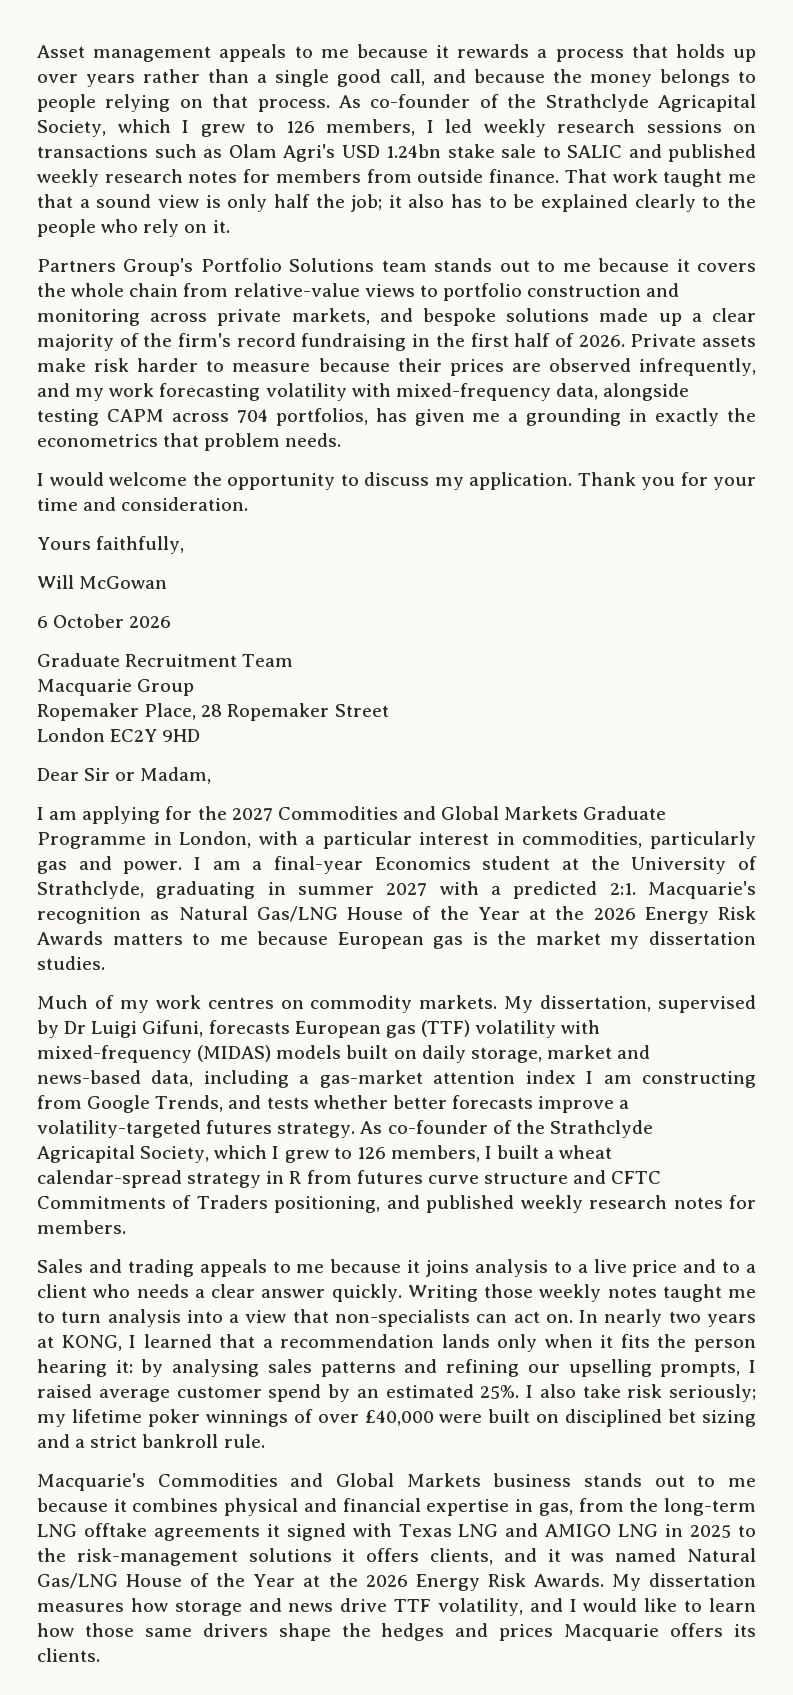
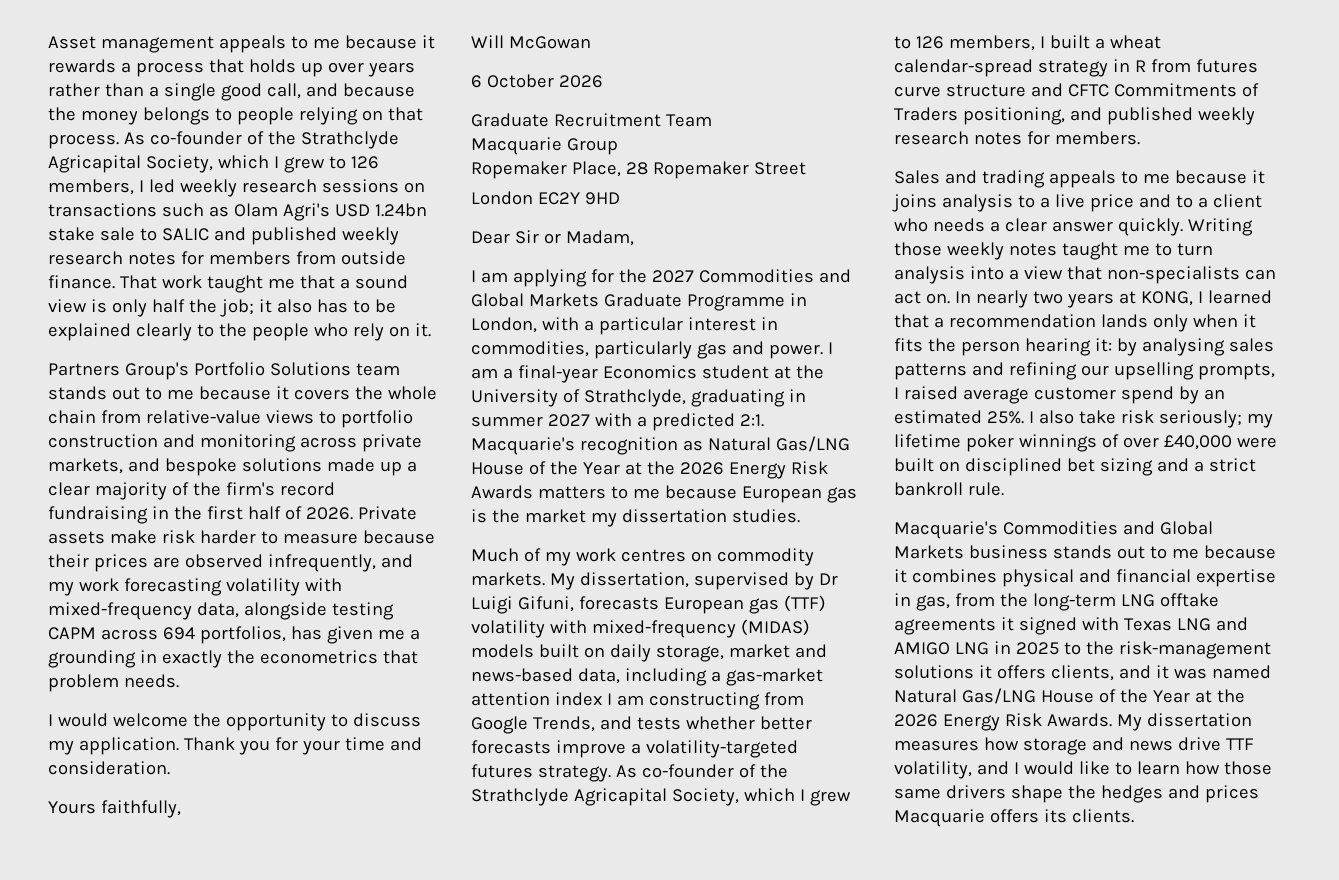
[236,409,268,423] 704 -> [162,627,195,640] 694

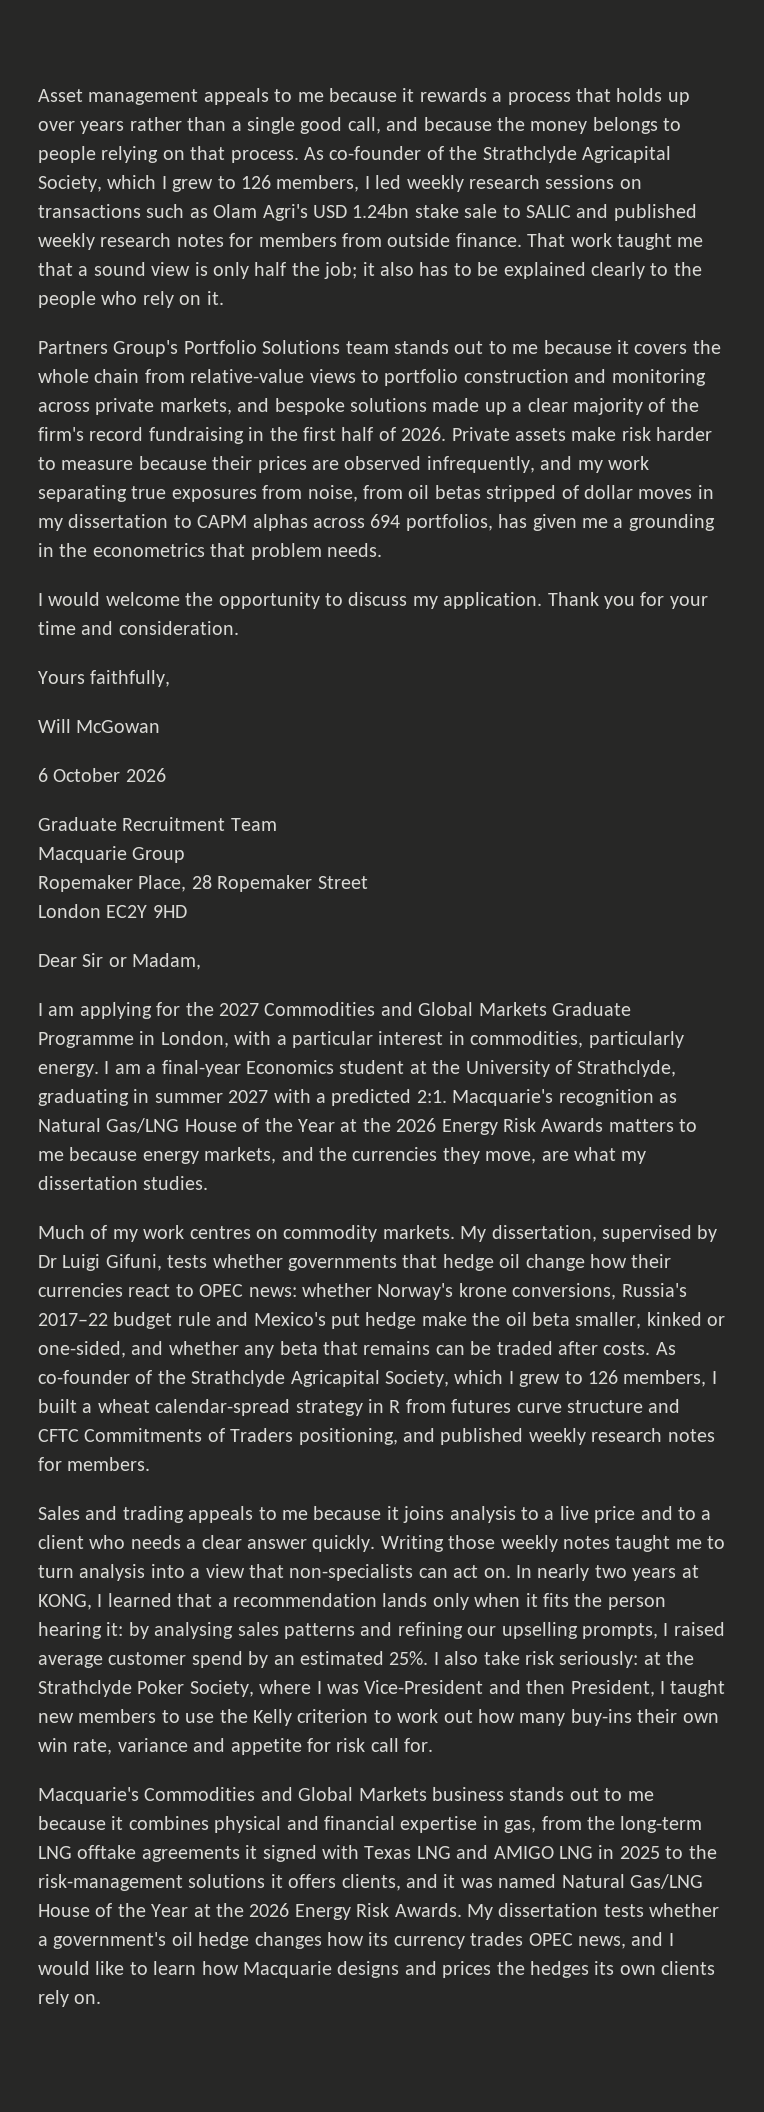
[123,578,342,596] [48,602,394,620] [48,627,96,640] forecasting volatility with mixed-frequency data, alongside testing CAPM -> [38,485,714,502] [38,514,308,531] separating true exposures from noise, from oil betas stripped of dollar moves in my dissertation to CAPM alphas
[161,650,222,668] exactly -> (54, 550) none
[696,341,823,359] gas and power. -> [38,1064,99,1077] energy.
[741,486,857,503] [471,509,586,523] European gas is the market -> [142,1147,616,1164] energy markets, and the currencies they move, are what
[578,595,826,614] [471,619,810,638] [471,644,827,662] [471,668,823,686] [471,692,804,710] [471,716,812,734] [471,740,798,758] [471,764,611,782] forecasts European gas (TTF) volatility with mixed-frequency (MIDAS) models built on daily storage, market and news-based data, including a gas-market attention index I am constructing from Google Trends, and tests whether better forecasts improve a volatility-targeted futures strategy. -> [167,1254,672,1271] [38,1283,687,1300] [38,1312,726,1329] [38,1341,651,1358] tests whether governments that hedge oil change how their currencies react to OPEC news: whether Norway's krone conversions, Russia's 2017–22 budget rule and Mexico's put hedge make the oil beta smaller, kinked or one-sided, and whether any beta that remains can be traded after costs.
[1158,410,1273,428] [894,434,1277,452] [894,458,1256,476] [894,482,1004,496] seriously; my lifetime poker winnings of over £40,000 were built on disciplined bet sizing and a strict bankroll rule. -> [559,1651,695,1668] [38,1680,726,1697] [38,1709,719,1726] [38,1738,434,1755] seriously: at the Strathclyde Poker Society, where I was Vice-President and then President, I taught new members to use the Kelly criterion to work out how many buy-ins their own win rate, variance and appetite for risk call for.
[894,737,1254,755] [894,761,972,779] measures how storage and news drive TTF volatility, -> [603,1903,720,1917] [38,1932,626,1949] tests whether a government's oil hedge changes how its currency trades OPEC news,
[1223,761,1272,775] [894,785,1259,803] [894,809,1134,827] those same drivers shape the hedges and prices Macquarie offers its clients. -> [243,1961,716,1978] [38,1990,102,2007] Macquarie designs and prices the hedges its own clients rely on.

